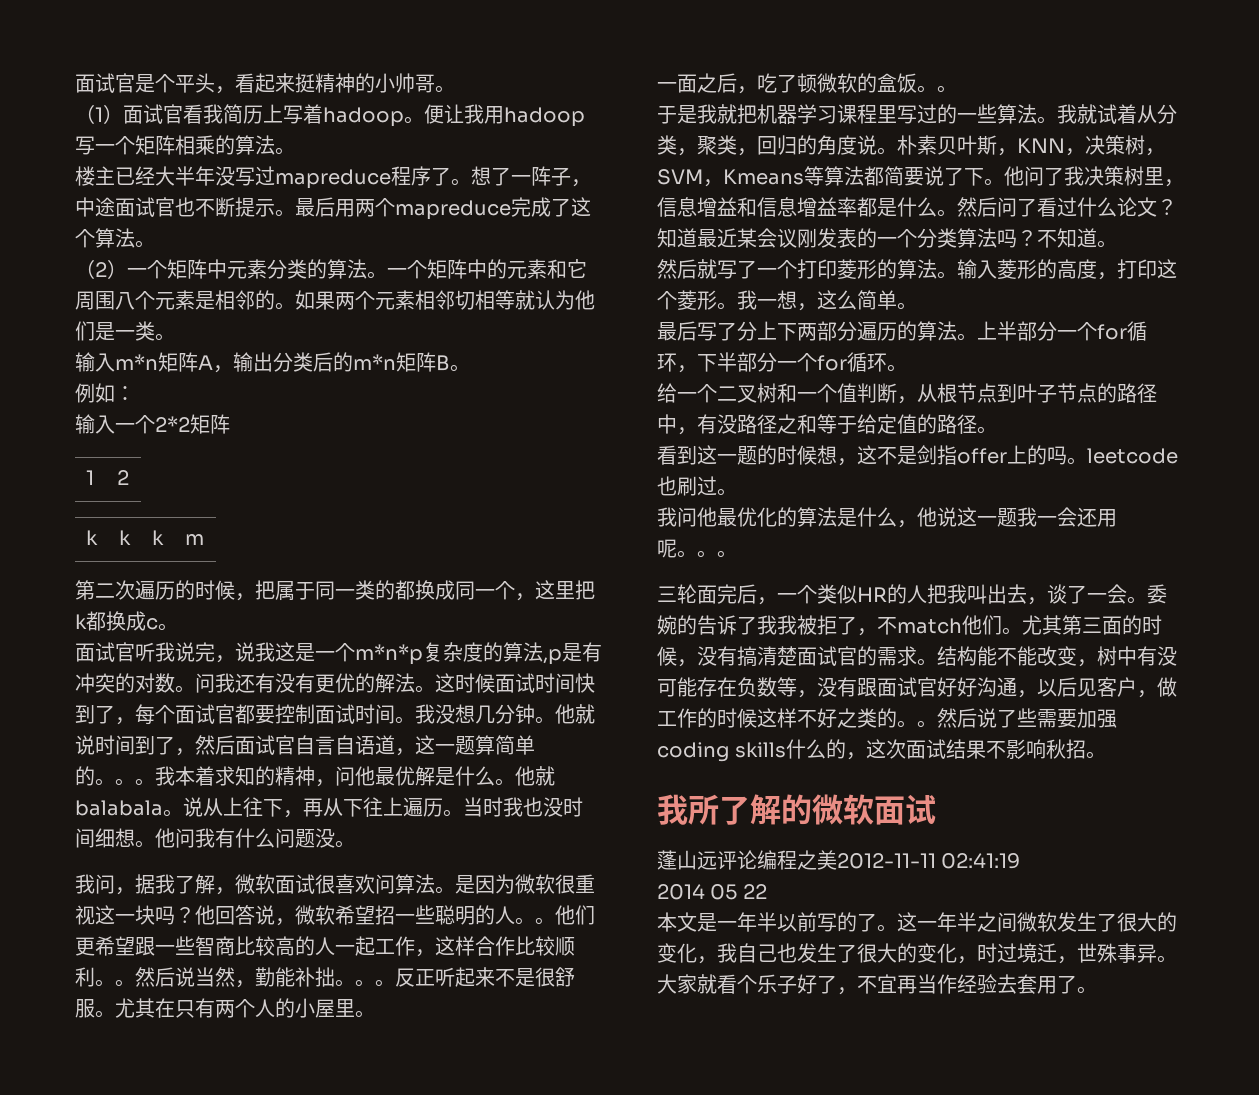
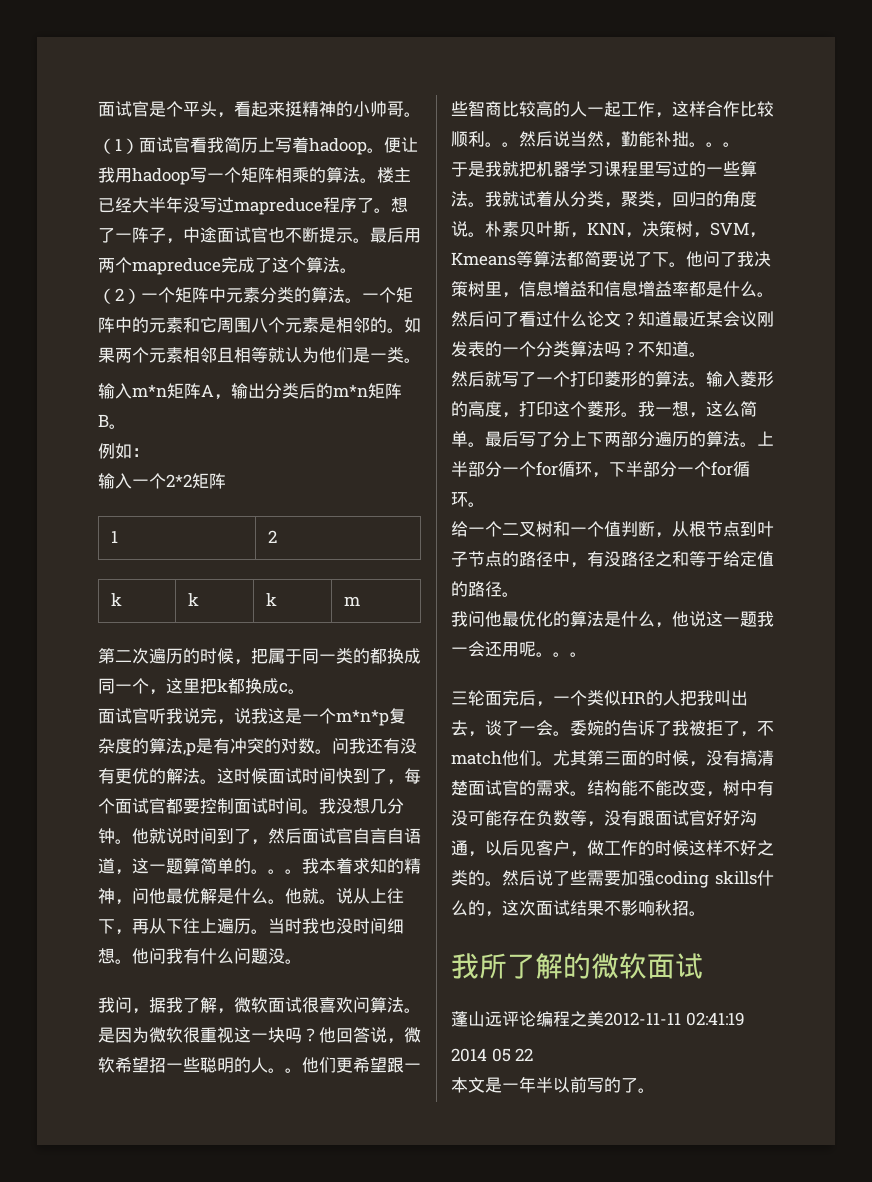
(295, 151) // -> (377, 180) none
[455,290,475,310] 切 -> [217,347,234,363] 且
[75,800,163,816] balabala -> (319, 896) none
[395,967,575,987] [75,998,375,1018] [657,73,957,94] 反正听起来不是很舒服。尤其在只有两个人的小屋里。 // 一面之后，吃了顿微软的盒饭。。 -> (740, 144) none
(917, 306) // -> (485, 444) none
[657,445,1178,466] [657,476,737,496] // 看到这一题的时候想，这不是剑指offer上的吗。leetcode也刷过。 -> (519, 594) none
[777,615,797,635] 我 -> (689, 728) none
[917,720,937,728] 。 -> (502, 883) none
[897,912,1177,932] [657,943,1177,964] [657,974,1097,995] 这一年半之间微软发生了很大的变化，我自己也发生了很大的变化，时过境迁，世殊事异。大家就看个乐子好了，不宜再当作经验去套用了。 -> (655, 1090) none

